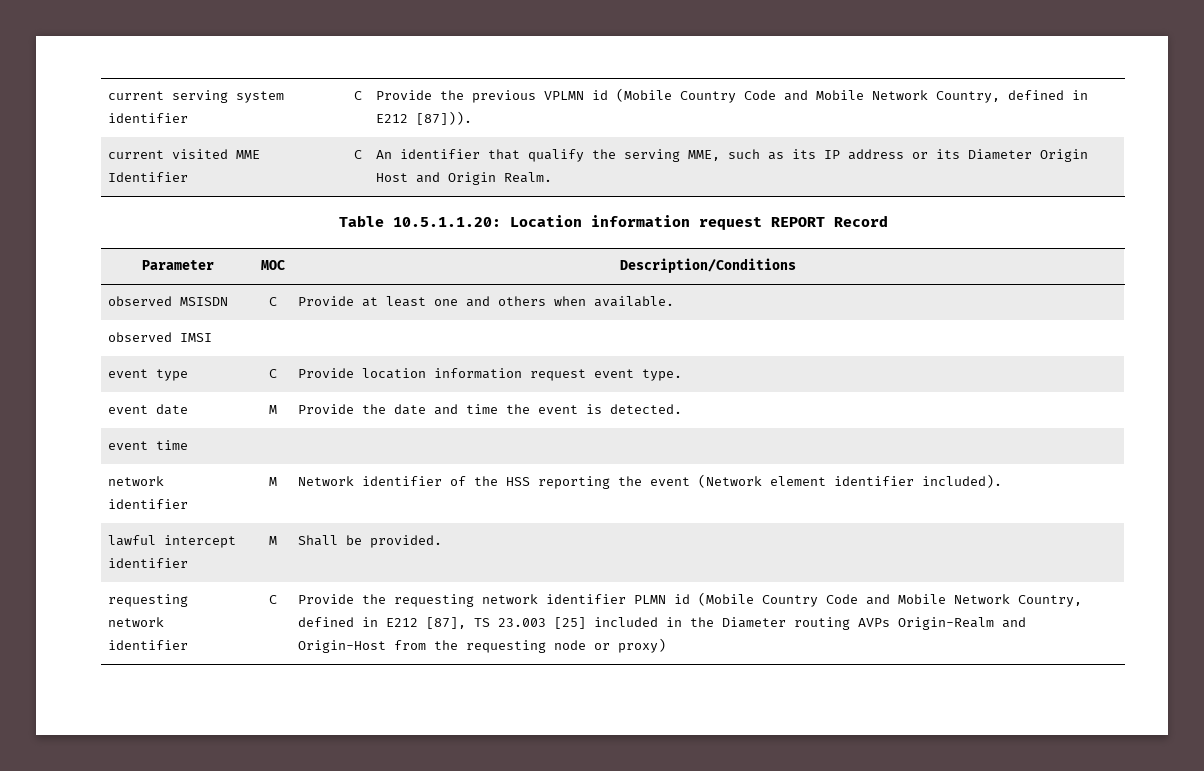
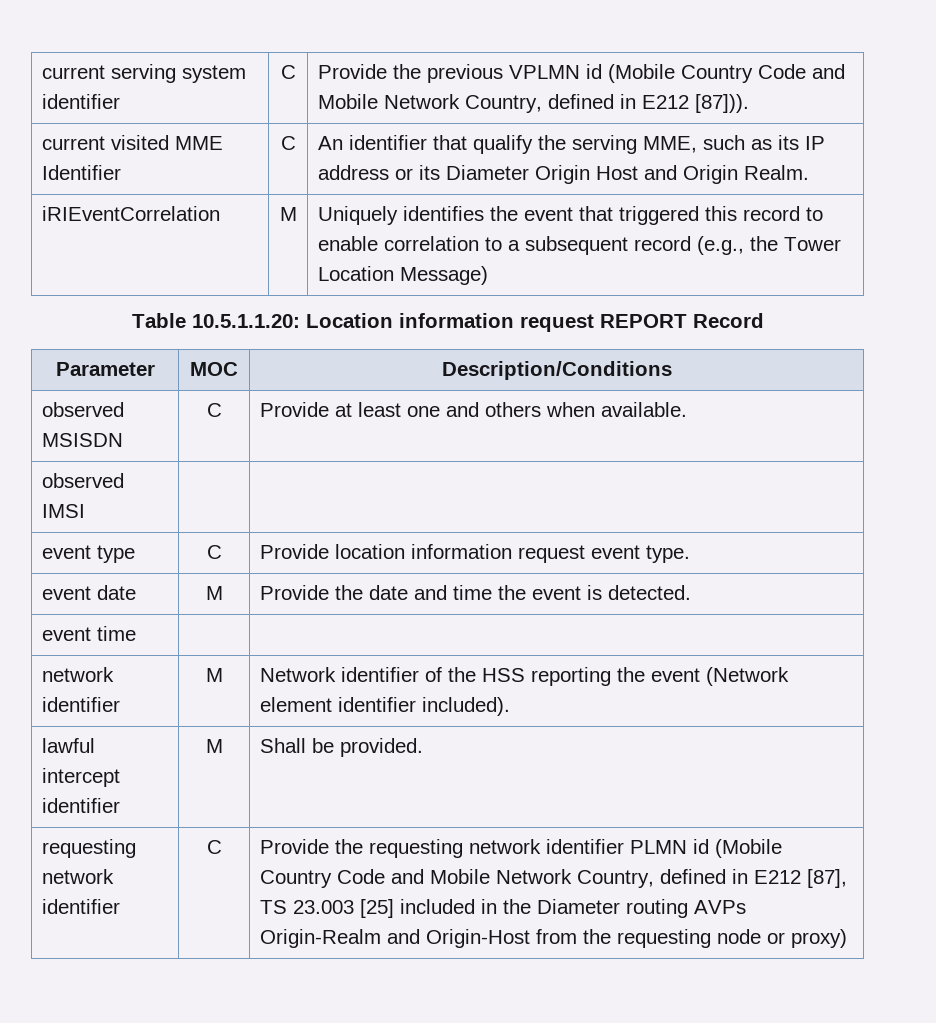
(552, 177) none -> [41,206,220,221] [279,207,297,221] [317,206,823,225] [317,236,841,255] [317,266,488,285] // iRIEventCorrelation | M | Uniquely identifies the event that triggered this record to enable correlation to a subsequent record (e.g., the Tower Location Message)

